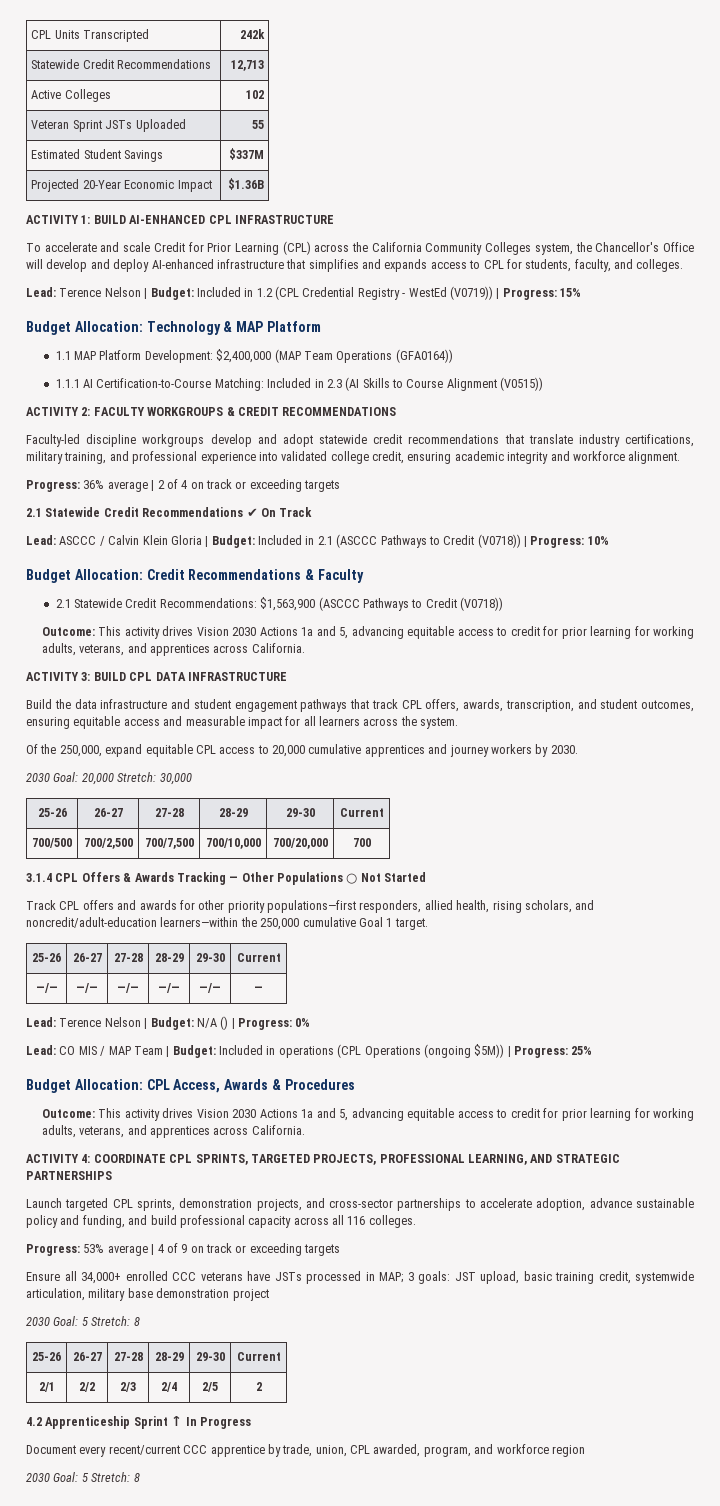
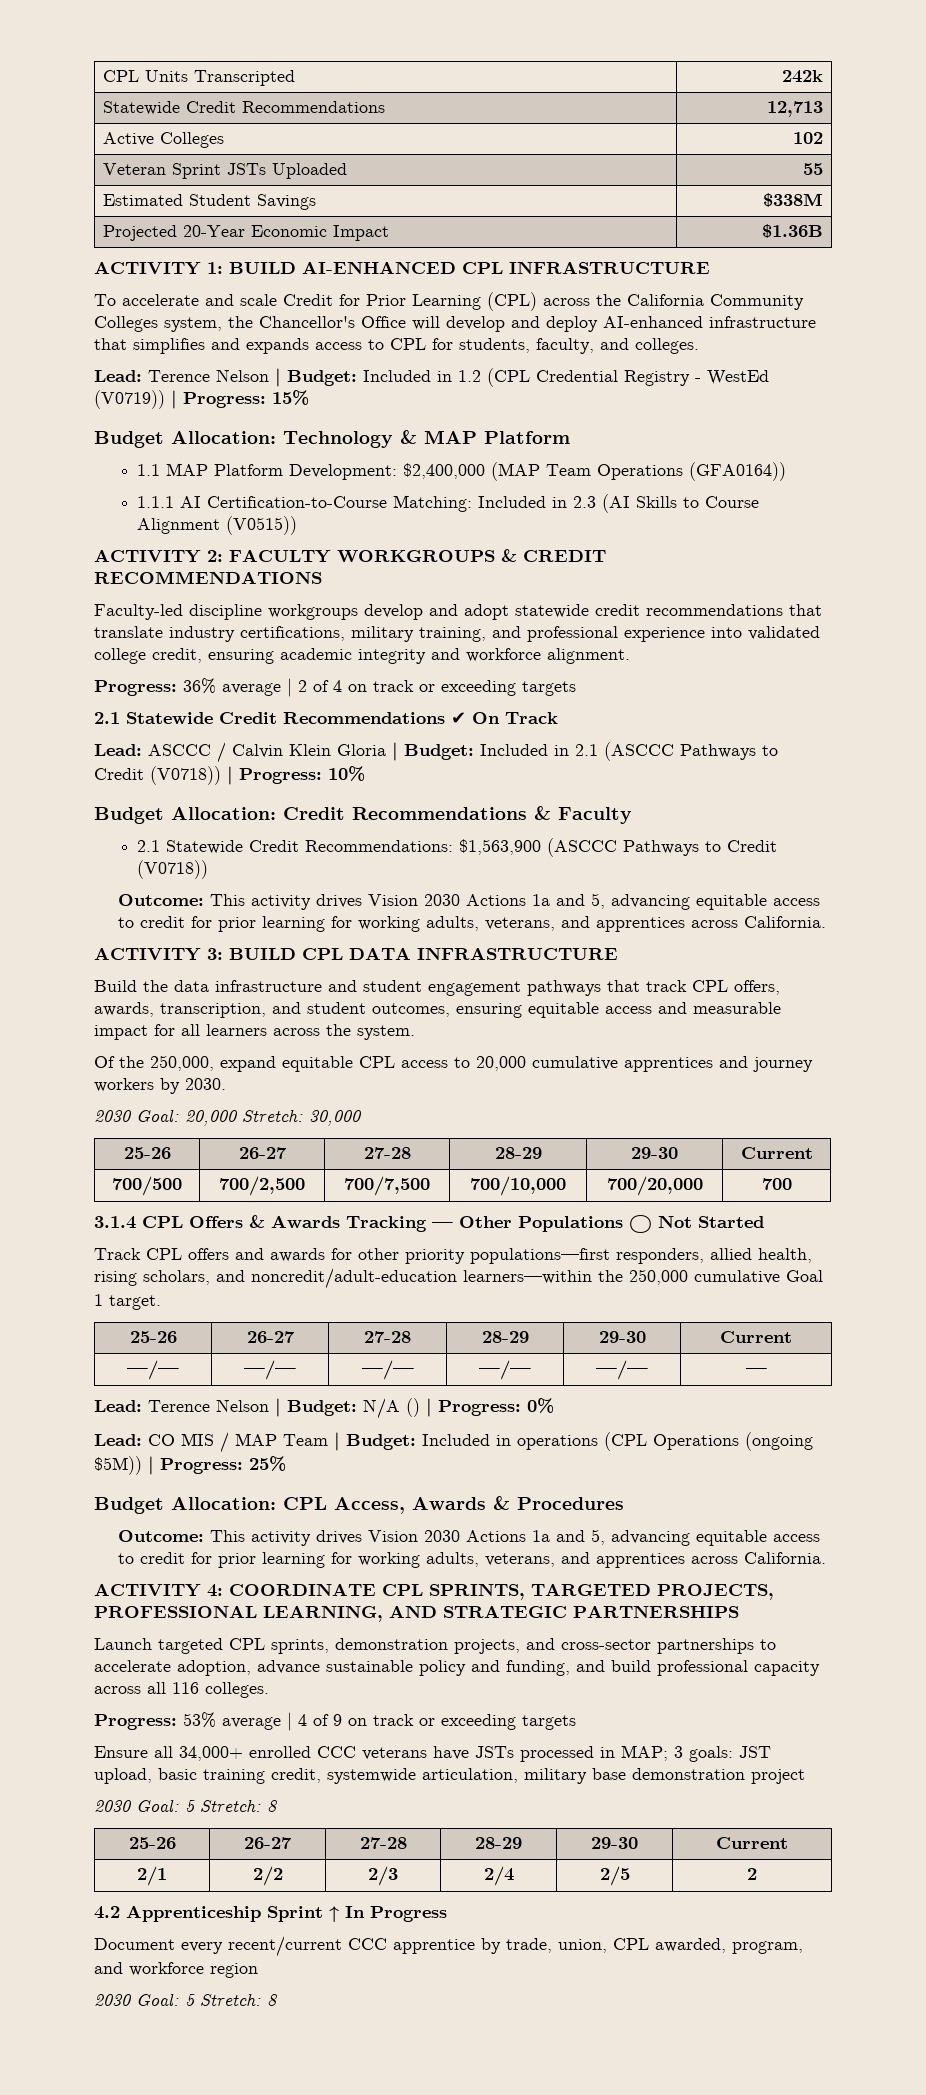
[228,148,264,160] $337M -> [762,193,823,207] $338M

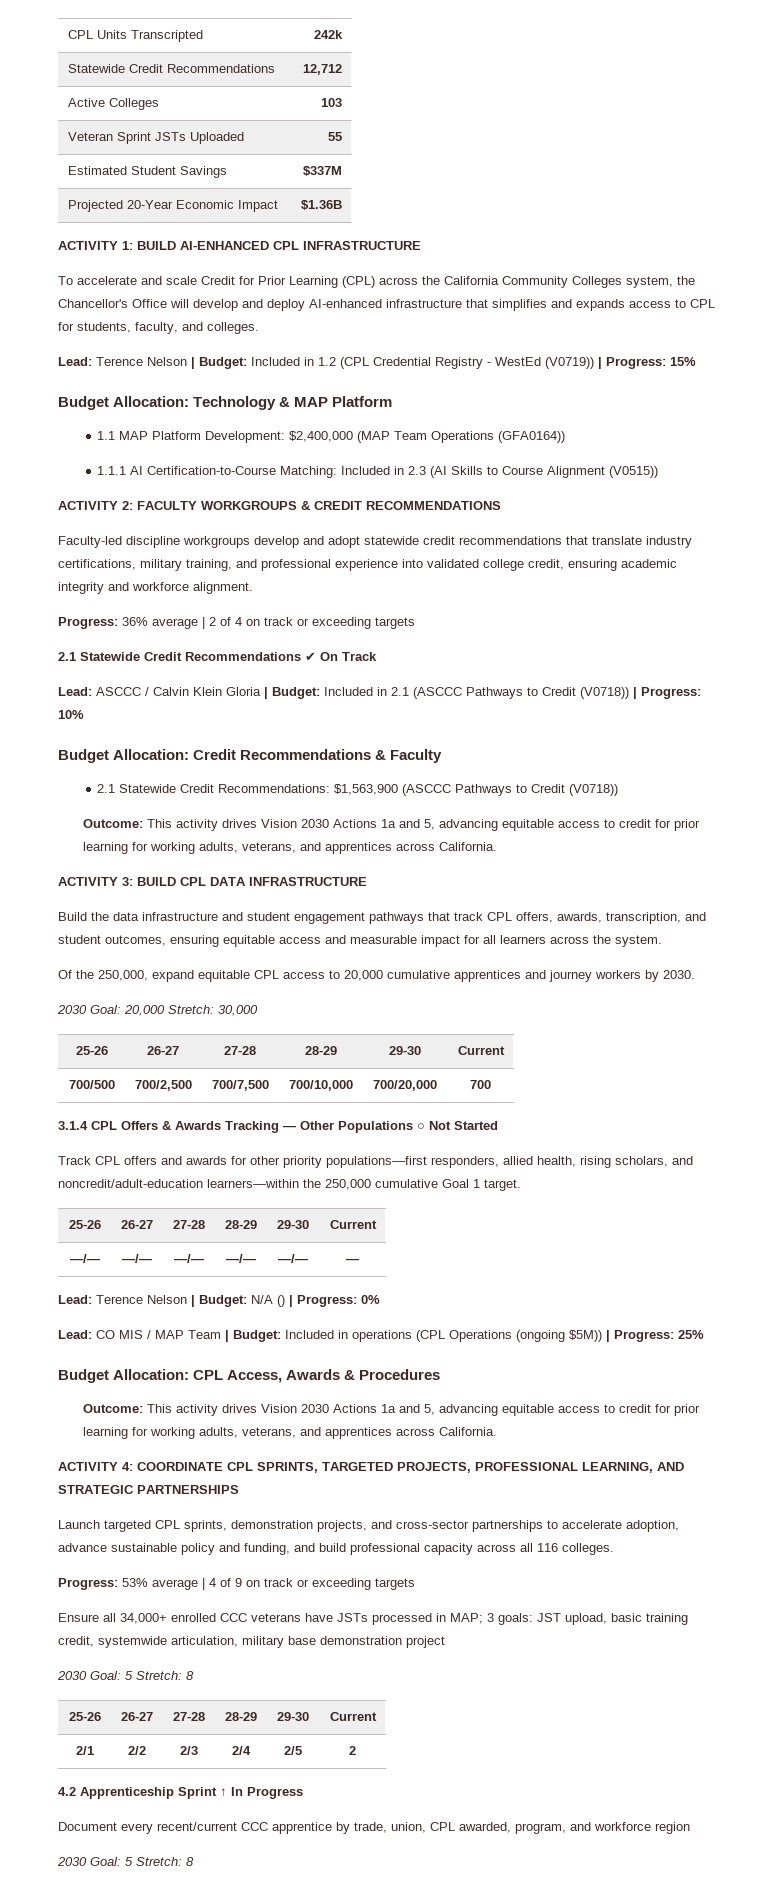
[766,101,823,117] 12,713 -> [303,64,343,75] 12,712
[792,132,823,144] 102 -> [321,98,343,107] 103
[762,193,823,207] $338M -> [303,166,343,176] $337M

